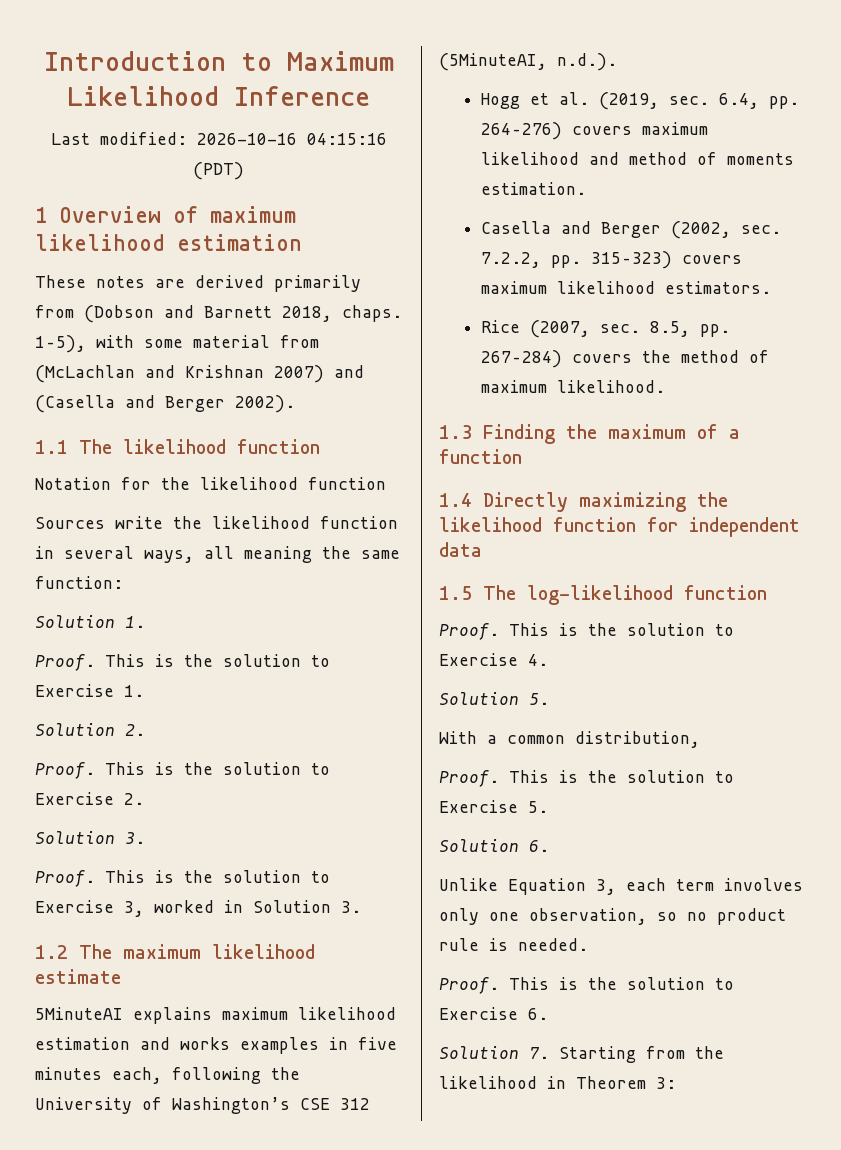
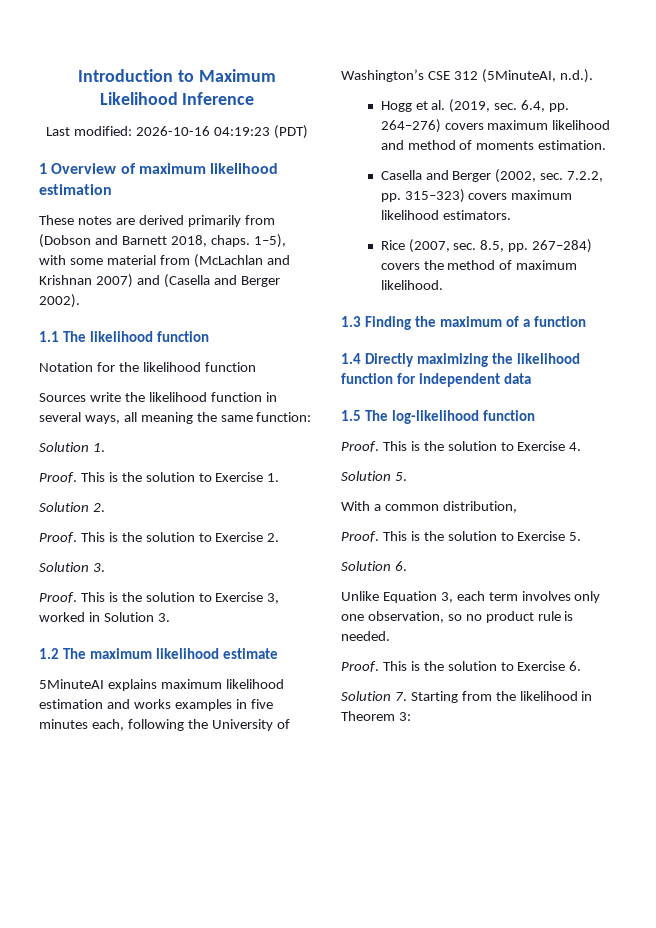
[306,133,387,145] 04:15:16 -> [213,127,270,136] 04:19:23

